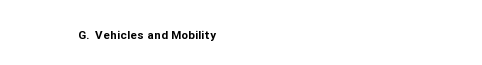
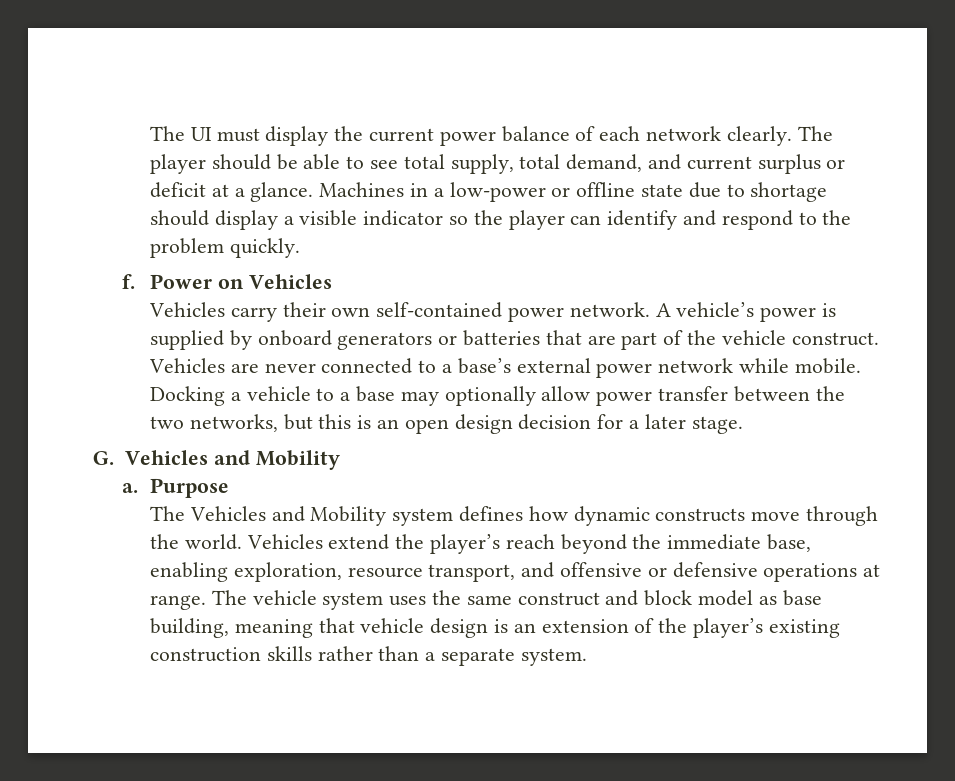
[78,30,218,41] G. Vehicles and Mobility -> [149,126,833,146] [149,154,846,174] [149,182,828,202] [149,210,852,230] [149,238,300,258] [121,274,332,289] [148,302,836,322] [149,330,879,350] [148,358,861,378] [149,386,845,406] [149,414,743,434] [93,450,340,470] [121,478,229,498] [149,506,878,526] [149,534,811,554] [149,562,881,582] [149,590,822,610] [149,618,840,638] [149,646,587,666] The UI must display the current power balance of each network clearly. The player should be able to see total supply, total demand, and current surplus or deficit at a glance. Machines in a low-power or offline state due to shortage should display a visible indicator so the player can identify and respond to the problem quickly. // f. Power on Vehicles // Vehicles carry their own self-contained power network. A vehicle’s power is supplied by onboard generators or batteries that are part of the vehicle construct. Vehicles are never connected to a base’s external power network while mobile. Docking a vehicle to a base may optionally allow power transfer between the two networks, but this is an open design decision for a later stage. // G. Vehicles and Mobility // a. Purpose // The Vehicles and Mobility system defines how dynamic constructs move through the world. Vehicles extend the player’s reach beyond the immediate base, enabling exploration, resource transport, and offensive or defensive operations at range. The vehicle system uses the same construct and block model as base building, meaning that vehicle design is an extension of the player’s existing construction skills rather than a separate system.

